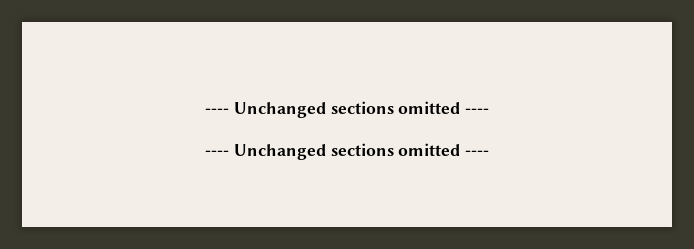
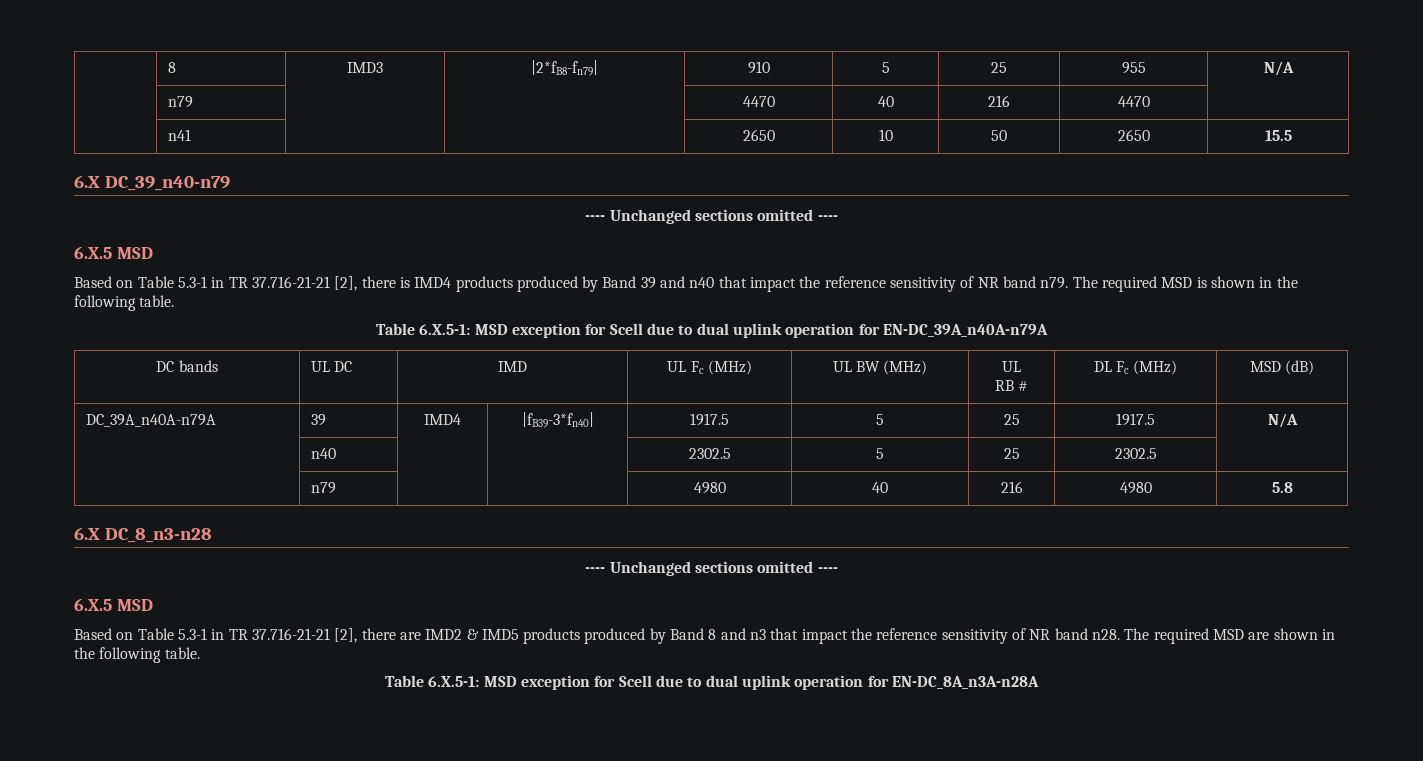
[205,101,489,118] [205,143,489,160] ---- Unchanged sections omitted ---- // ---- Unchanged sections omitted ---- -> [167,62,176,73] [347,62,383,73] [531,60,598,76] [747,61,770,74] [881,62,890,73] [991,62,1007,73] [1121,62,1146,74] [1263,61,1294,76] [167,96,193,108] [742,96,775,107] [877,96,894,107] [988,95,1010,107] [1117,96,1150,107] [167,129,191,141] [742,129,775,141] [878,129,893,141] [991,130,1007,141] [1117,129,1150,141] [1264,130,1292,141] [74,175,230,191] [585,209,838,224] [74,246,153,259] [74,276,1298,292] [74,295,175,311] [376,323,1048,338] [156,360,218,372] [310,361,352,372] [498,361,527,372] [667,360,752,375] [832,360,928,375] [1002,361,1021,372] [994,380,1029,391] [1093,360,1178,375] [1249,360,1315,375] [85,414,216,427] [310,414,326,426] [424,414,461,425] [521,412,594,428] [690,413,729,426] [876,414,884,425] [1003,414,1020,425] [1116,413,1155,426] [1267,413,1298,428] [310,448,336,459] [688,448,731,459] [876,448,884,459] [1003,448,1020,459] [1114,448,1157,459] [310,482,336,494] [693,482,726,494] [872,482,888,493] [1000,481,1023,493] [1119,482,1152,494] [1271,482,1293,493] [74,527,212,543] [585,561,838,576] [74,598,153,611] [74,628,1335,644] [74,647,200,663] [385,675,1039,690] | 8 | IMD3 | |2*fB8-fn79| | 910 | 5 | 25 | 955 | N/A // | n79 | | | 4470 | 40 | 216 | 4470 | // | n41 | | | 2650 | 10 | 50 | 2650 | 15.5 // 6.X DC_39_n40-n79 // ---- Unchanged sections omitted ---- // 6.X.5 MSD // Based on Table 5.3-1 in TR 37.716-21-21 [2], there is IMD4 products produced by Band 39 and n40 that impact the reference sensitivity of NR band n79. The required MSD is shown in the following table. // Table 6.X.5-1: MSD exception for Scell due to dual uplink operation for EN-DC_39A_n40A-n79A // DC bands | UL DC | IMD | UL Fc (MHz) | UL BW (MHz) | UL // RB # | DL Fc (MHz) | MSD (dB) // DC_39A_n40A-n79A | 39 | IMD4 | |fB39-3*fn40| | 1917.5 | 5 | 25 | 1917.5 | N/A // | n40 | | | 2302.5 | 5 | 25 | 2302.5 | // | n79 | | | 4980 | 40 | 216 | 4980 | 5.8 // 6.X DC_8_n3-n28 // ---- Unchanged sections omitted ---- // 6.X.5 MSD // Based on Table 5.3-1 in TR 37.716-21-21 [2], there are IMD2 & IMD5 products produced by Band 8 and n3 that impact the reference sensitivity of NR band n28. The required MSD are shown in the following table. // Table 6.X.5-1: MSD exception for Scell due to dual uplink operation for EN-DC_8A_n3A-n28A

